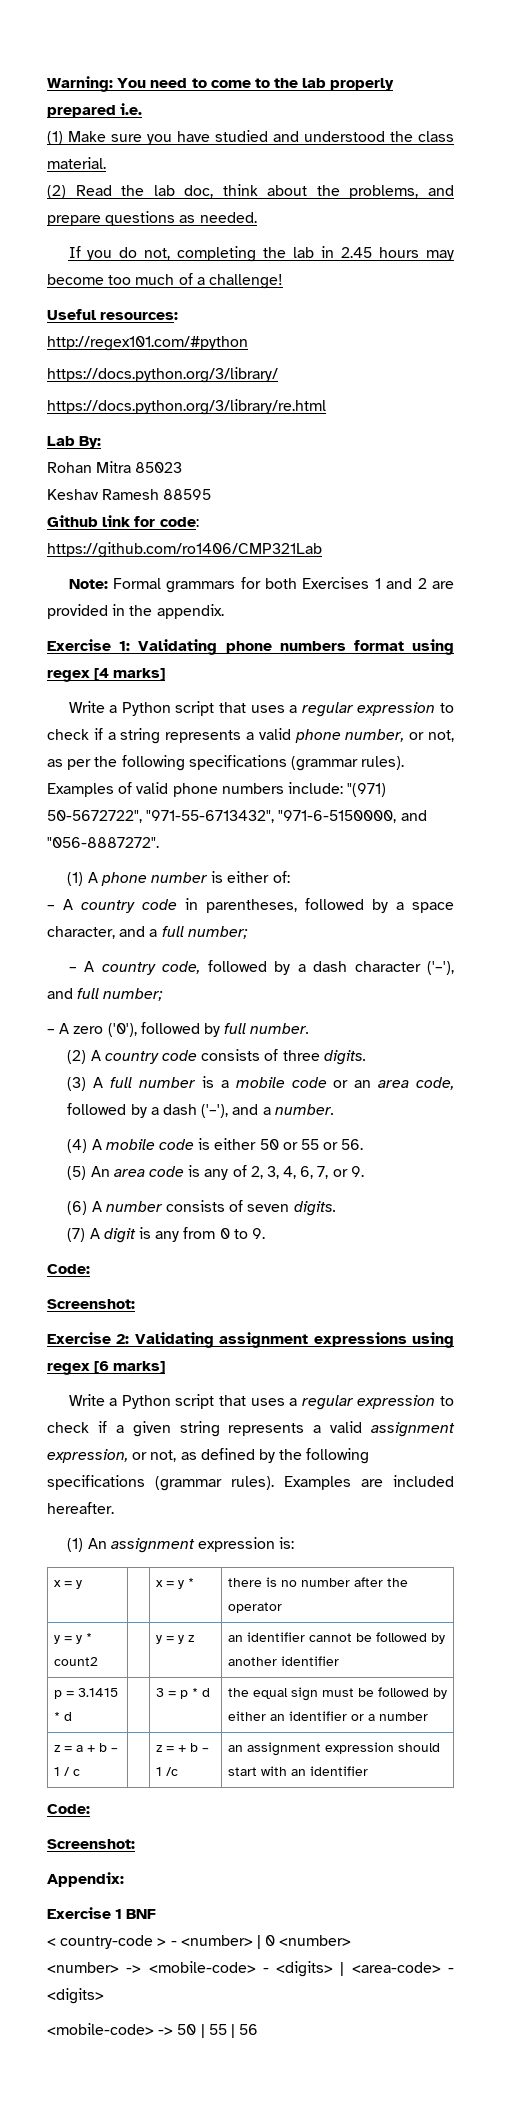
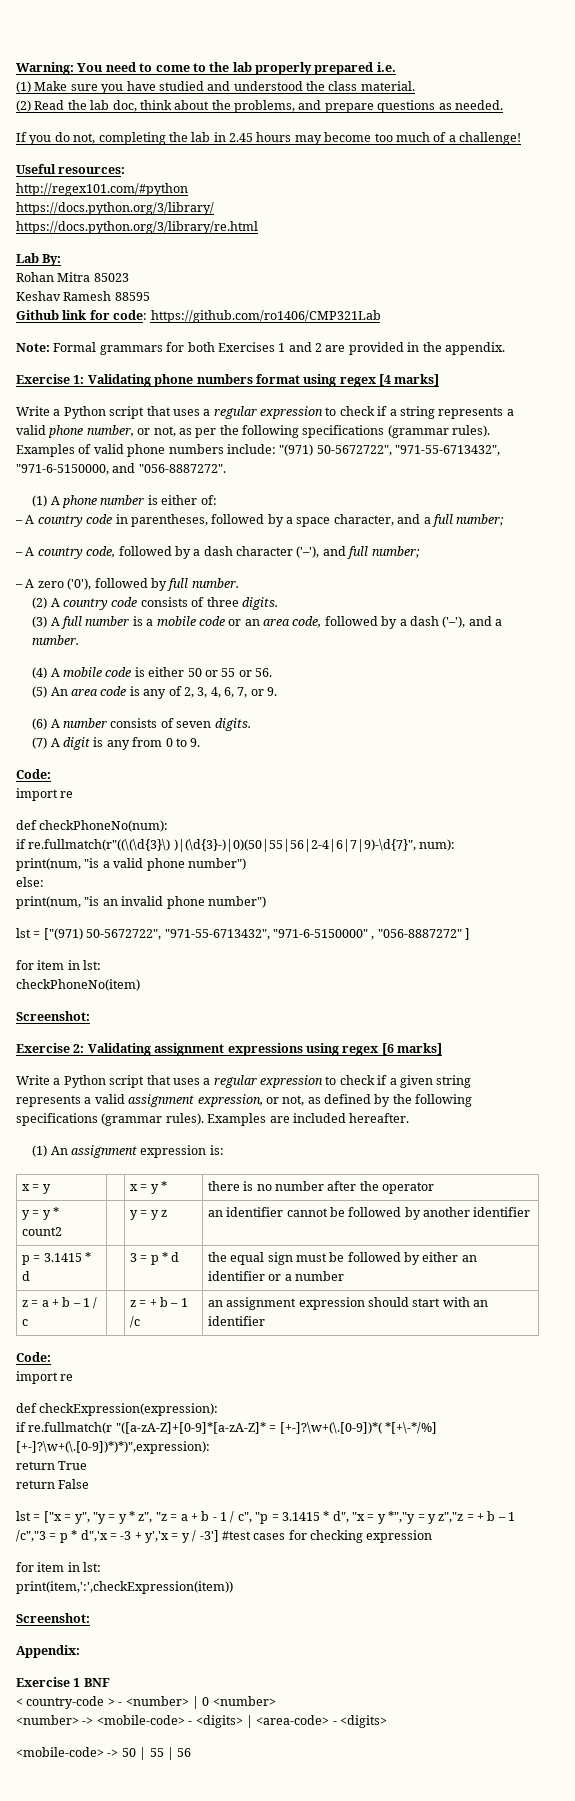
(90, 1269) none -> [16,788,74,801] [16,820,169,832] [16,839,456,852] [16,858,246,871] [16,877,44,887] [16,896,266,909] [16,928,470,940] [16,960,102,970] [16,979,140,991] // import re // def checkPhoneNo(num): // if re.fullmatch(r"((\(\d{3}\) )|(\d{3}-)|0)(50|55|56|2-4|6|7|9)-\d{7}", num): // print(num, "is a valid phone number") // else: // print(num, "is an invalid phone number") // lst = ["(971) 50-5672722", "971-55-6713432", "971-6-5150000" , "056-8887272" ] // for item in lst: // checkPhoneNo(item)
(90, 1809) none -> [16,1371,74,1384] [16,1403,219,1416] [16,1422,437,1434] [16,1441,210,1454] [16,1461,88,1470] [16,1479,90,1489] [16,1511,516,1524] [16,1530,433,1543] [16,1562,102,1572] [16,1581,233,1594] // import re // def checkExpression(expression): // if re.fullmatch(r "([a-zA-Z]+[0-9]*[a-zA-Z]* = [+-]?\w+(\.[0-9])*( *[+\-*/%] [+-]?\w+(\.[0-9])*)*)",expression): // return True // return False // lst = ["x = y", "y = y * z", "z = a + b - 1 / c", "p = 3.1415 * d", "x = y *","y = y z","z = + b – 1 /c","3 = p * d",'x = -3 + y','x = y / -3'] #test cases for checking expression // for item in lst: // print(item,':',checkExpression(item))

